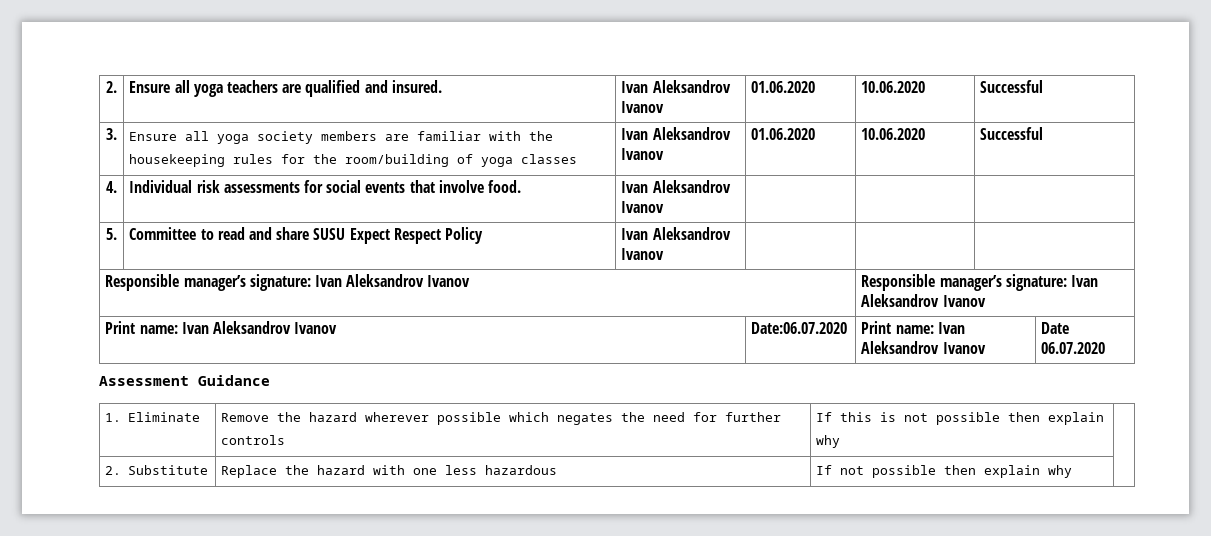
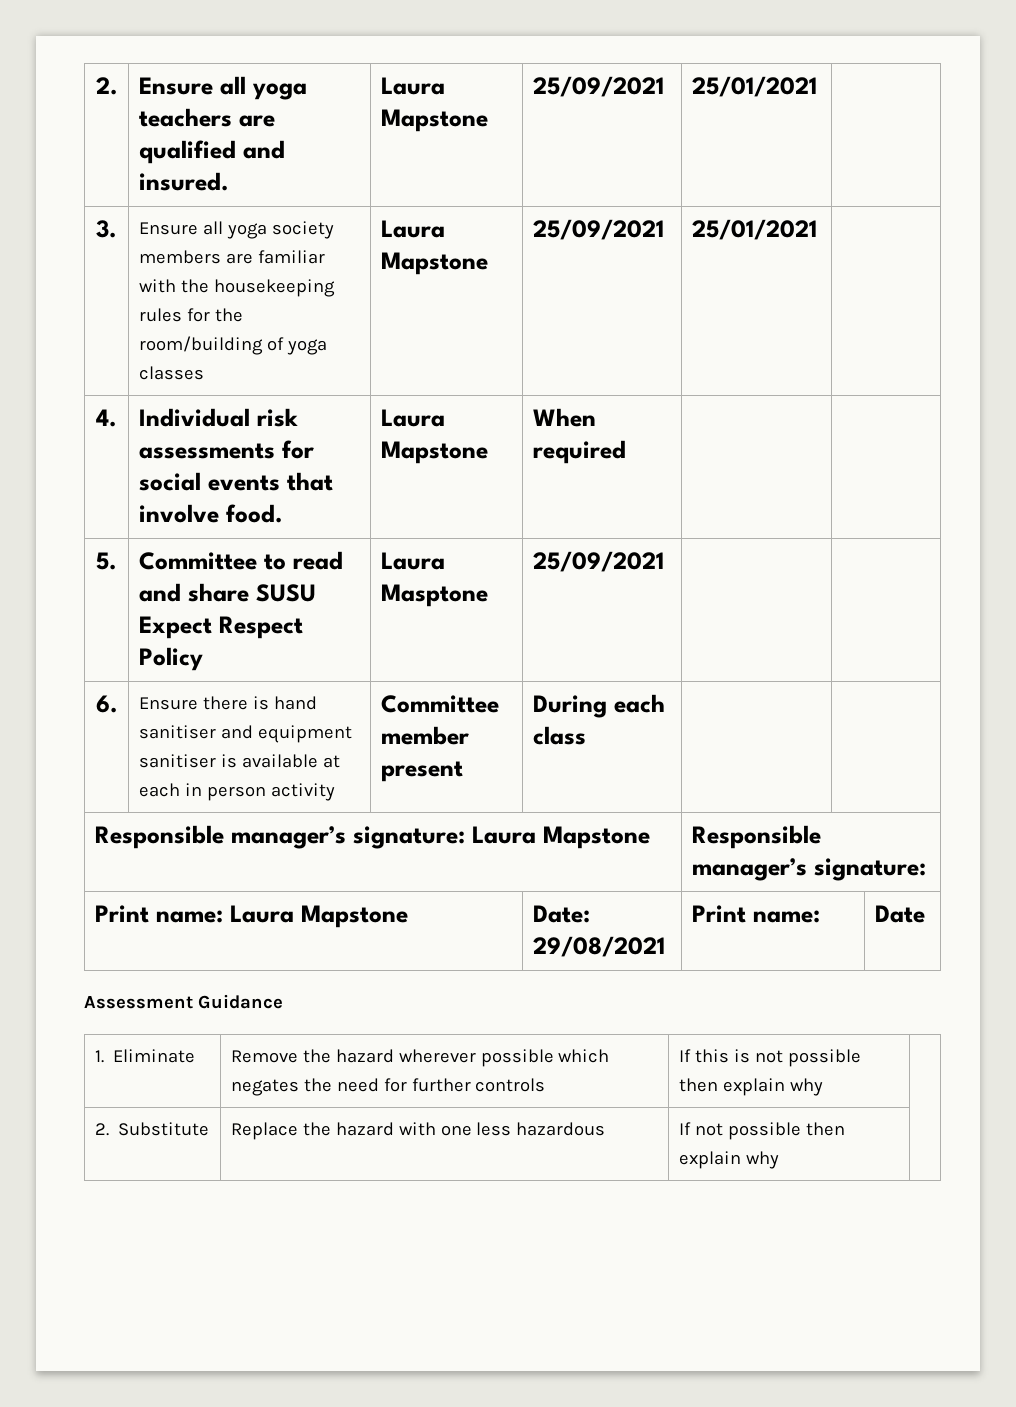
[621,80,731,93] [621,101,665,113] [751,81,816,93] [861,81,926,93] [980,80,1044,93] Ivan Aleksandrov Ivanov | 01.06.2020 | 10.06.2020 | Successful -> [380,77,445,95] [380,109,488,132] [532,76,664,97] [691,76,817,97] Laura Mapstone | 25/09/2021 | 25/01/2021 |
[621,127,731,140] [621,148,665,160] [751,128,816,140] [861,128,926,140] [980,127,1044,140] Ivan Aleksandrov Ivanov | 01.06.2020 | 10.06.2020 | Successful -> [380,220,445,238] [380,252,488,275] [532,219,664,240] [691,219,817,240] Laura Mapstone | 25/09/2021 | 25/01/2021 |
[621,180,731,193] [621,201,665,213] Ivan Aleksandrov Ivanov | -> [380,409,445,427] [380,441,488,464] [532,408,596,427] [532,440,626,464] Laura Mapstone | When required
[621,227,731,240] [621,248,665,260] [105,274,471,291] [861,274,1099,291] [861,294,986,307] [105,321,338,334] [751,322,848,334] [861,321,965,334] [861,341,986,354] Ivan Aleksandrov Ivanov | | | // Responsible manager’s signature: Ivan Aleksandrov Ivanov | Responsible manager’s signature: Ivan Aleksandrov Ivanov // Print name: Ivan Aleksandrov Ivanov | Date:06.07.2020 | Print name: Ivan Aleksandrov Ivanov -> [380,552,445,570] [380,584,488,607] [532,551,664,572] [95,695,118,713] [138,696,317,710] [138,725,352,743] [138,754,340,768] [138,783,335,801] [380,695,499,713] [380,726,469,745] [380,761,463,782] [532,694,665,718] [532,726,586,745] [94,825,650,849] [691,825,821,849] [691,858,926,881] [94,905,408,928] [532,905,590,923] [532,936,665,957] [691,905,820,923] Laura Masptone | 25/09/2021 | | // 6. | Ensure there is hand sanitiser and equipment sanitiser is available at each in person activity | Committee member present | During each class | | // Responsible manager’s signature: Laura Mapstone | Responsible manager’s signature: // Print name: Laura Mapstone | Date: 29/08/2021 | Print name:
[1041,342,1106,354] 06.07.2020 -> (925, 914) none

